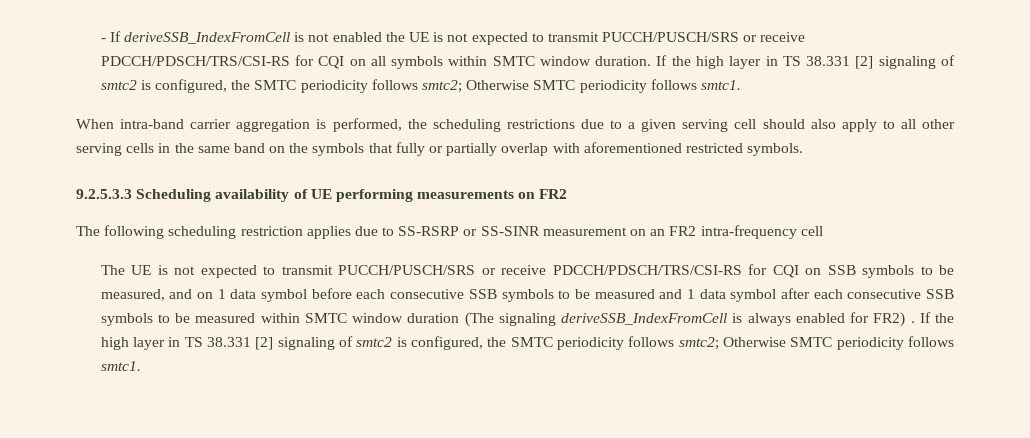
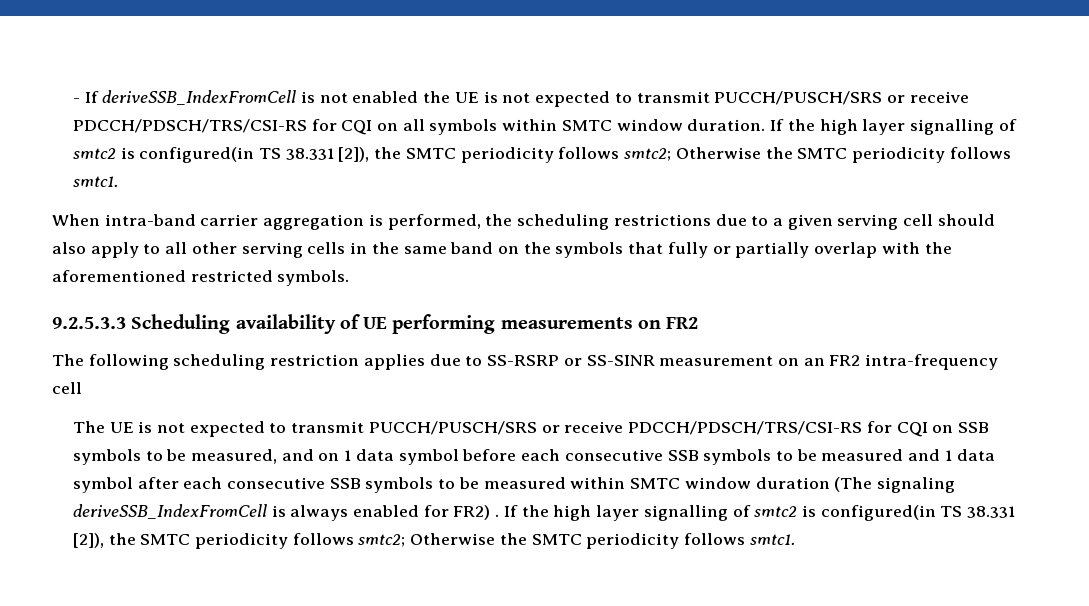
[765,55,955,69] [100,79,530,93] in TS 38.331 [2] signaling of smtc2 is configured, the SMTC periodicity follows smtc2; Otherwise -> [909,119,1017,135] [72,147,793,163] signalling of smtc2 is configured(in TS 38.331 [2]), the SMTC periodicity follows smtc2; Otherwise the
(580, 148) none -> [924,242,952,254] the
[168,336,787,350] in TS 38.331 [2] signaling of smtc2 is configured, the SMTC periodicity follows smtc2; Otherwise -> [643,505,1016,521] [72,533,527,549] signalling of smtc2 is configured(in TS 38.331 [2]), the SMTC periodicity follows smtc2; Otherwise the

